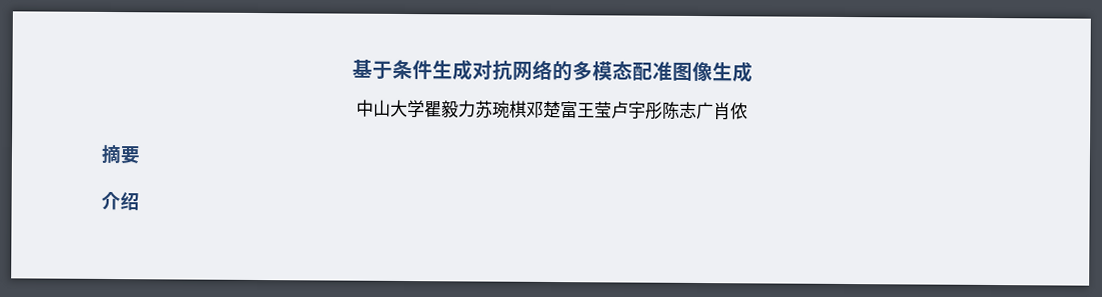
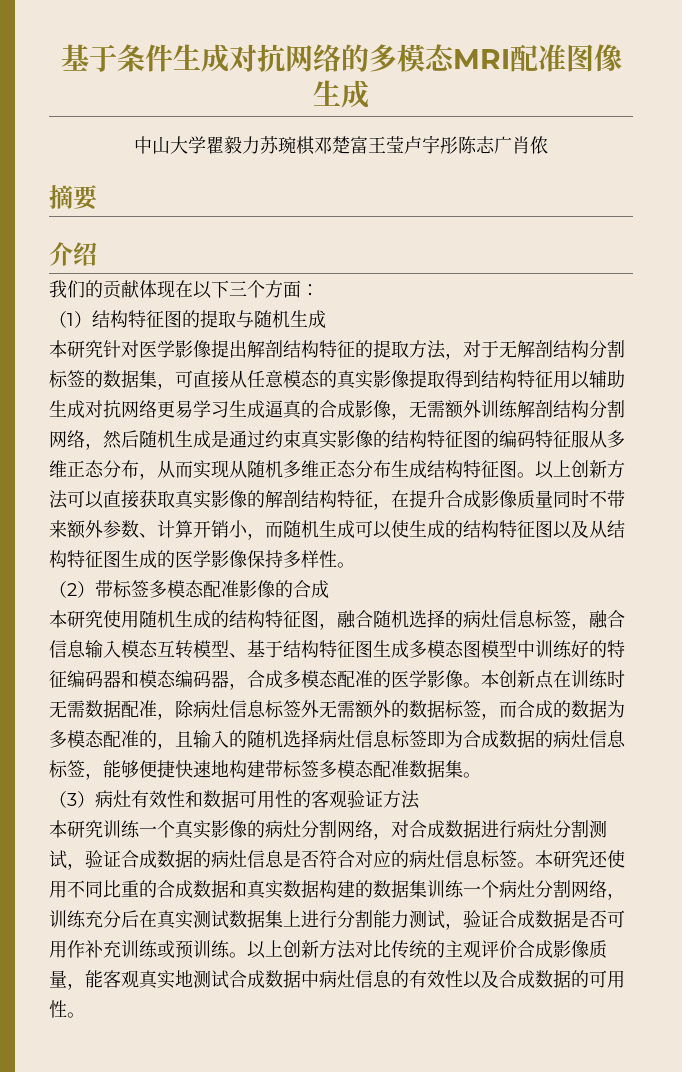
(633, 70) none -> [452,49,510,69] MRI
(140, 201) none -> [49,280,319,299] [49,310,326,328] [49,340,625,360] [49,370,625,390] [49,400,625,420] [49,430,625,450] [49,460,625,480] [49,490,625,510] [49,520,625,540] [49,550,355,568] [49,580,329,598] [49,609,625,630] [49,640,625,659] [49,670,625,690] [49,700,625,720] [49,729,626,750] [49,760,481,780] [49,790,420,809] [49,820,607,840] [49,850,625,870] [49,880,625,900] [49,910,625,930] [49,940,607,959] [49,970,625,990] [49,1000,85,1018] // 我们的贡献体现在以下三个方面： // （1）结构特征图的提取与随机生成 // 本研究针对医学影像提出解剖结构特征的提取方法，对于无解剖结构分割标签的数据集，可直接从任意模态的真实影像提取得到结构特征用以辅助生成对抗网络更易学习生成逼真的合成影像，无需额外训练解剖结构分割网络，然后随机生成是通过约束真实影像的结构特征图的编码特征服从多维正态分布，从而实现从随机多维正态分布生成结构特征图。以上创新方法可以直接获取真实影像的解剖结构特征，在提升合成影像质量同时不带来额外参数、计算开销小，而随机生成可以使生成的结构特征图以及从结构特征图生成的医学影像保持多样性。 // （2）带标签多模态配准影像的合成 // 本研究使用随机生成的结构特征图，融合随机选择的病灶信息标签，融合信息输入模态互转模型、基于结构特征图生成多模态图模型中训练好的特征编码器和模态编码器，合成多模态配准的医学影像。本创新点在训练时无需数据配准，除病灶信息标签外无需额外的数据标签，而合成的数据为多模态配准的，且输入的随机选择病灶信息标签即为合成数据的病灶信息标签，能够便捷快速地构建带标签多模态配准数据集。 // （3）病灶有效性和数据可用性的客观验证方法 // 本研究训练一个真实影像的病灶分割网络，对合成数据进行病灶分割测试，验证合成数据的病灶信息是否符合对应的病灶信息标签。本研究还使用不同比重的合成数据和真实数据构建的数据集训练一个病灶分割网络，训练充分后在真实测试数据集上进行分割能力测试，验证合成数据是否可用作补充训练或预训练。以上创新方法对比传统的主观评价合成影像质量，能客观真实地测试合成数据中病灶信息的有效性以及合成数据的可用性。

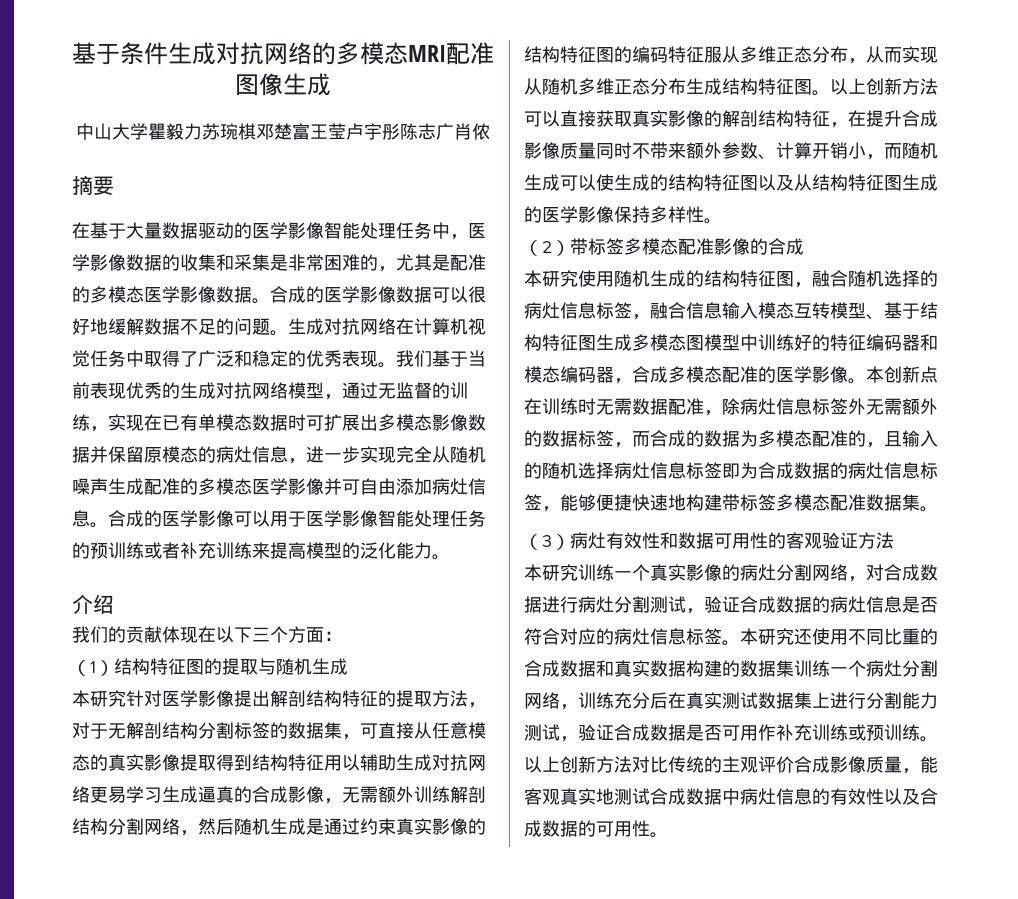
(98, 197) none -> [72,222,486,240] [72,254,486,272] [72,286,486,304] [72,318,486,336] [72,350,486,368] [72,382,468,400] [72,414,486,432] [72,446,486,464] [72,478,486,495] [72,510,486,528] [72,542,450,560] // 在基于大量数据驱动的医学影像智能处理任务中，医学影像数据的收集和采集是非常困难的，尤其是配准的多模态医学影像数据。合成的医学影像数据可以很好地缓解数据不足的问题。生成对抗网络在计算机视觉任务中取得了广泛和稳定的优秀表现。我们基于当前表现优秀的生成对抗网络模型，通过无监督的训练，实现在已有单模态数据时可扩展出多模态影像数据并保留原模态的病灶信息，进一步实现完全从随机噪声生成配准的多模态医学影像并可自由添加病灶信息。合成的医学影像可以用于医学影像智能处理任务的预训练或者补充训练来提高模型的泛化能力。

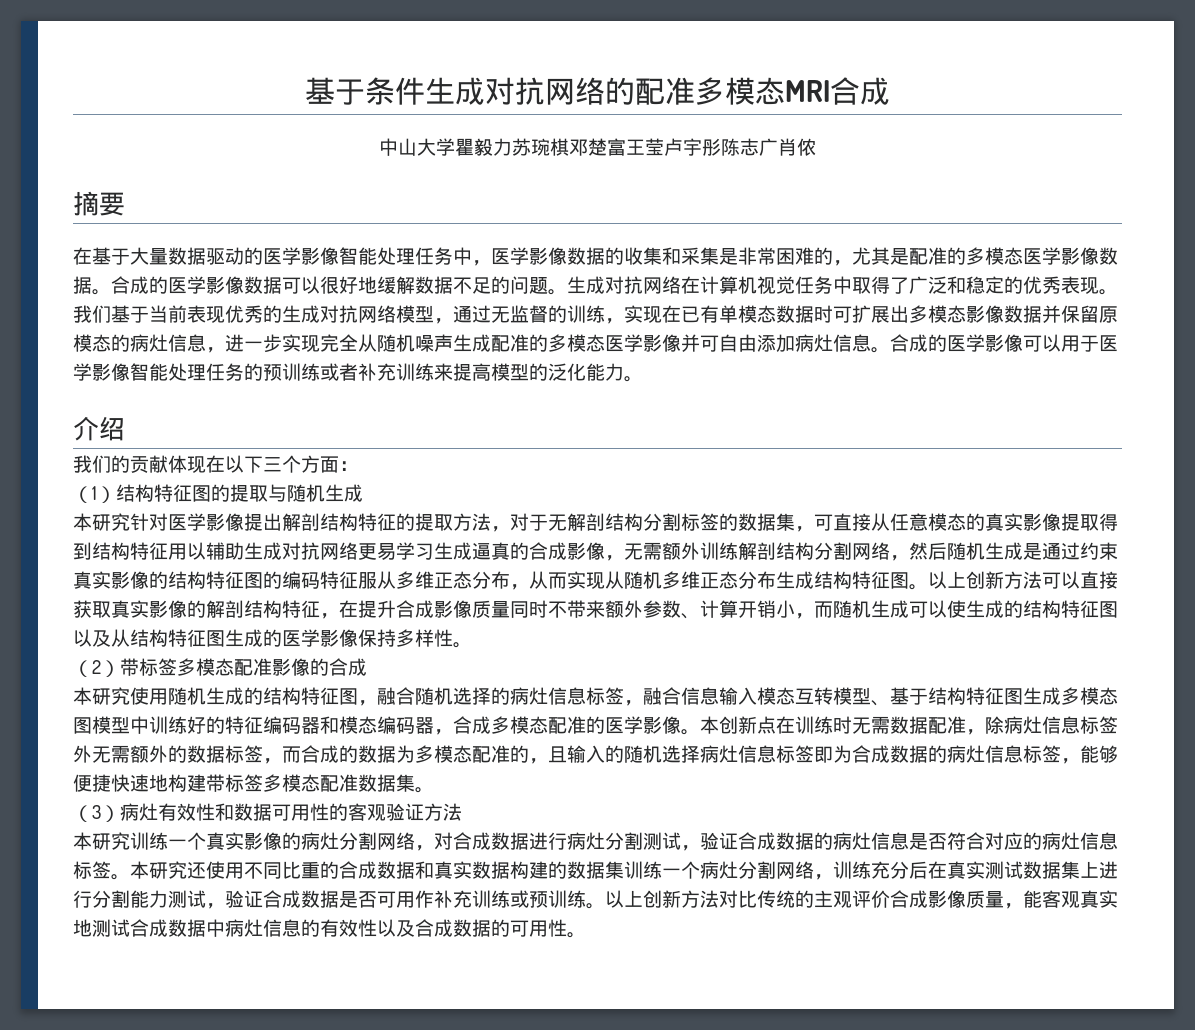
(336, 53) none -> [635,77,695,105] 配准
[446,42,494,65] [235,73,307,96] 配准图像生 -> [830,77,860,105] 合

